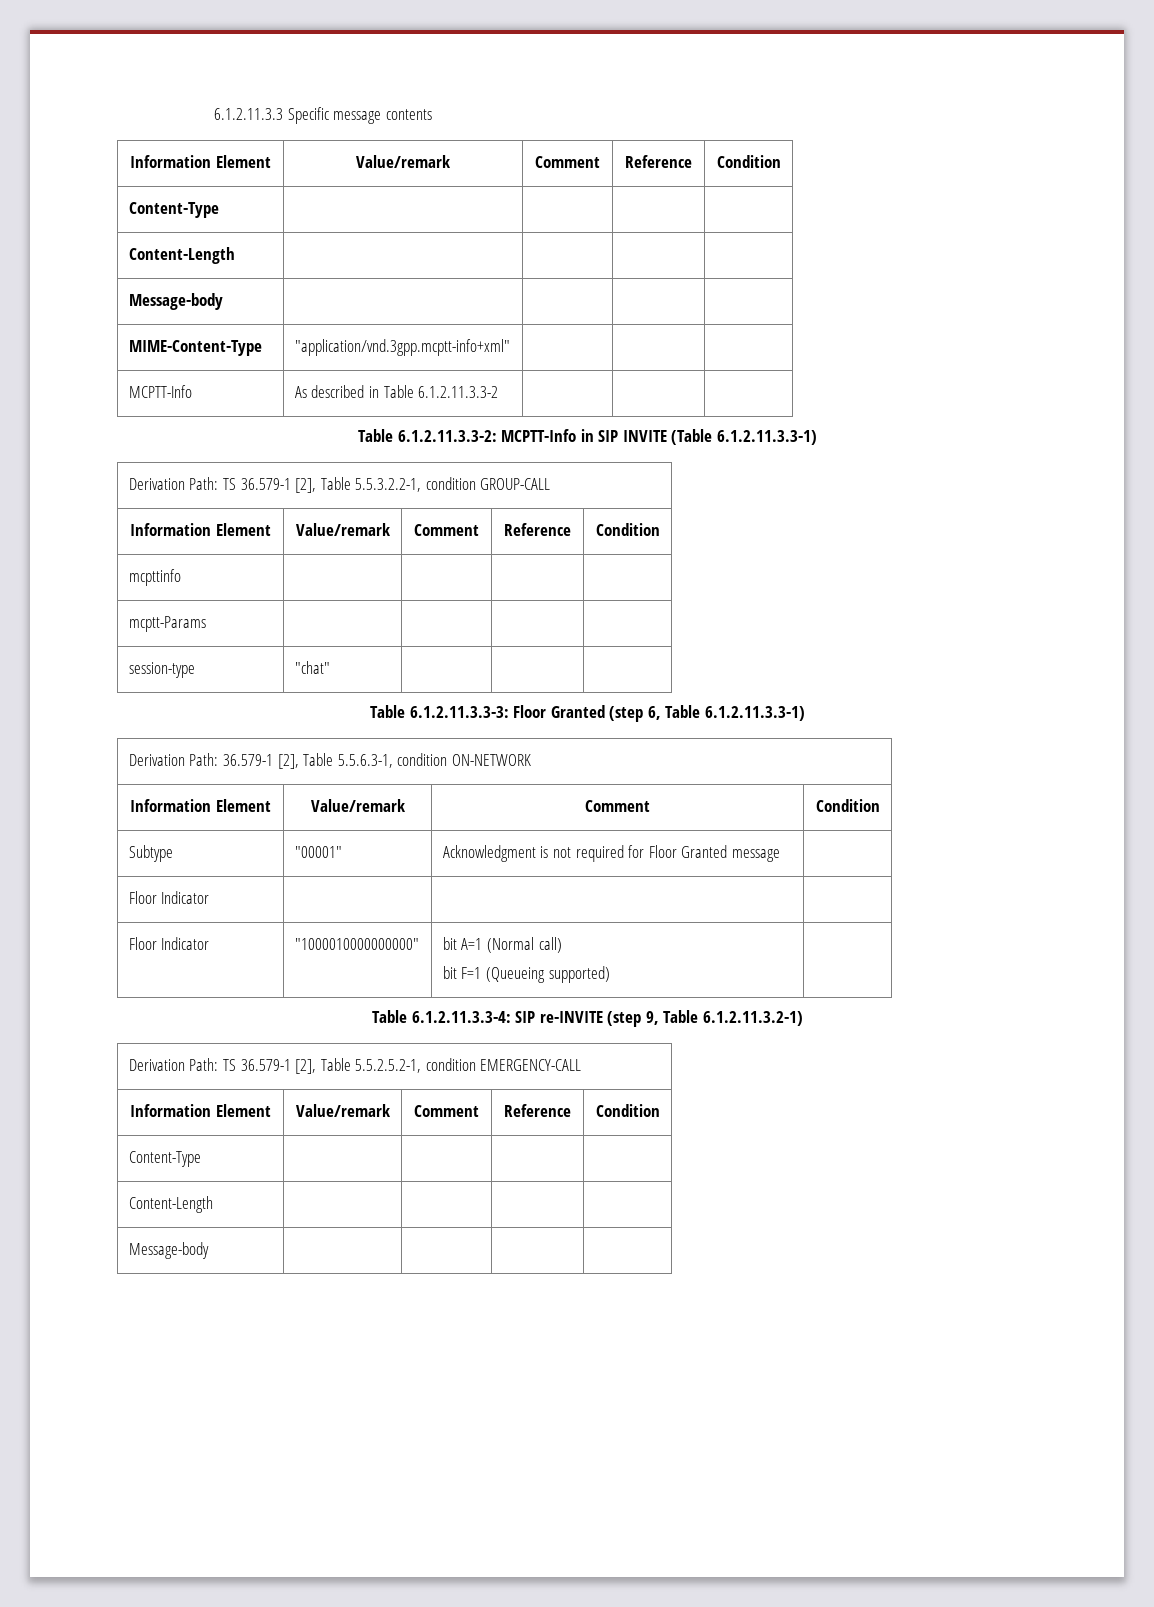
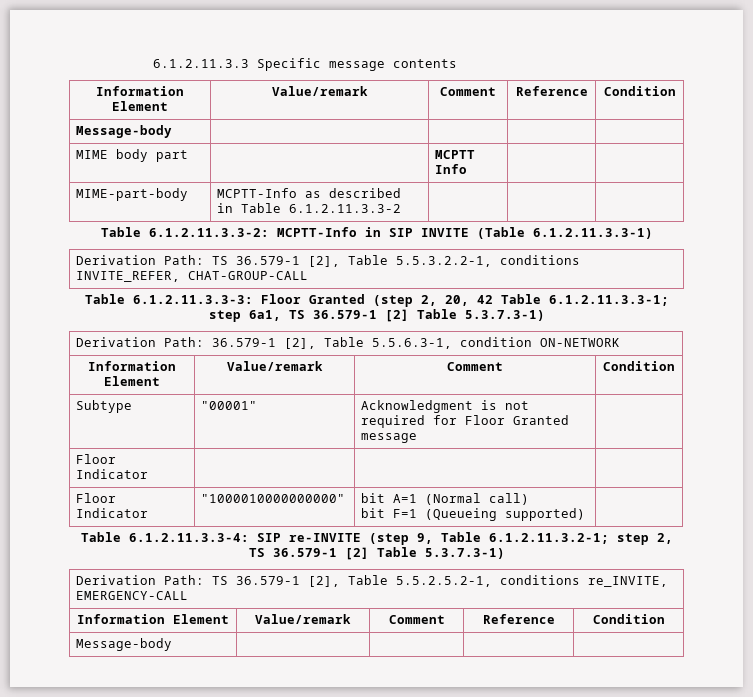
[128,202,219,218] [128,247,235,264] // Content-Type | | | | // Content-Length | | | | -> (676, 91) none
[128,340,262,356] [294,339,510,356] [128,385,192,398] [294,386,307,398] MIME-Content-Type | "application/vnd.3gpp.mcptt-info+xml" | | | // MCPTT-Info | As -> [76,149,189,162] [435,150,476,159] [435,164,468,174] [76,188,189,201] [217,188,322,198] MIME body part | | MCPTT Info | | // MIME-part-body | MCPTT-Info as
[425,477,551,490] [130,523,271,536] [295,523,390,536] [414,524,479,536] [504,523,571,536] [595,523,660,536] [128,569,181,586] [128,616,206,632] [128,662,195,678] [294,661,330,674] condition GROUP-CALL // Information Element | Value/remark | Comment | Reference | Condition // mcpttinfo | | | | // mcptt-Params | | | | // session-type | "chat" | | | -> [500,255,581,265] [76,271,309,282] conditions INVITE_REFER, CHAT-GROUP-CALL
[647,705,806,721] 6, Table 6.1.2.11.3.3-1) -> [420,294,669,306] [208,309,545,322] 2, 20, 42 Table 6.1.2.11.3.3-1; step 6a1, TS 36.579-1 [2] Table 5.3.7.3-1)
[703,1011,804,1026] 6.1.2.11.3.2-1) -> [488,533,673,545] [248,547,505,560] 6.1.2.11.3.2-1; step 2, TS 36.579-1 [2] Table 5.3.7.3-1)
[425,1058,476,1071] condition -> [500,575,669,587] conditions re_INVITE,
[128,1151,201,1167] [128,1196,213,1213] // Content-Type | | | | // Content-Length | | | | -> (665, 619) none

